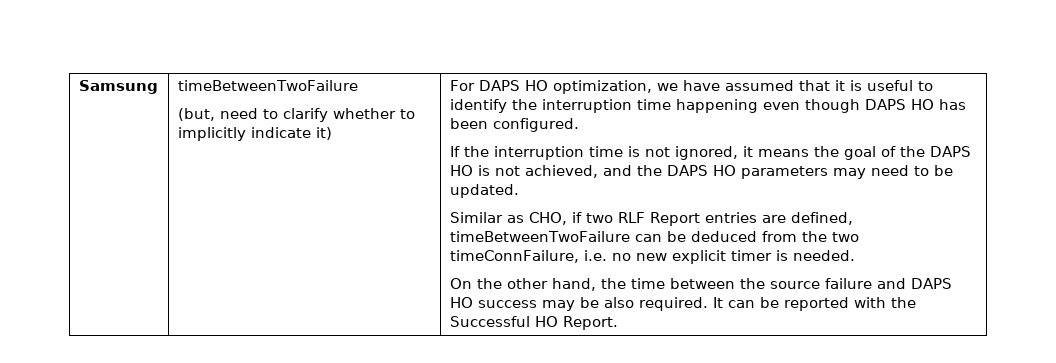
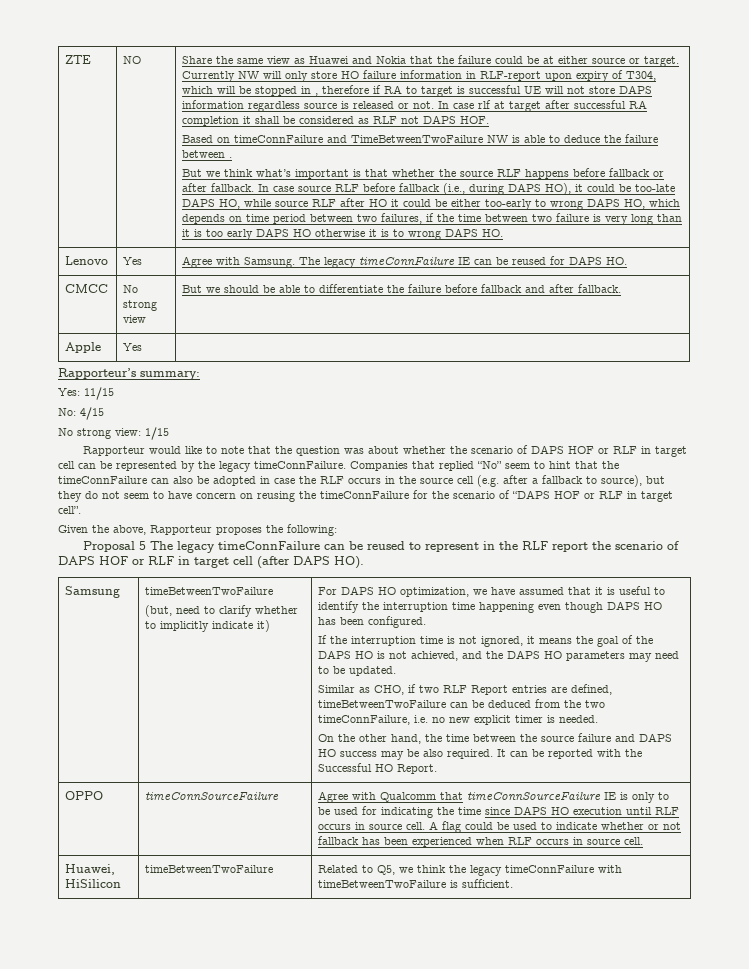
(78, 87) none -> [65,55,92,64] [123,56,142,64] [182,55,680,67] [182,70,657,82] [182,85,653,97] [182,100,648,112] [182,115,490,126] [182,134,659,143] [182,150,233,158] [182,168,665,179] [182,183,676,195] [182,198,681,210] [182,213,683,225] [182,228,504,240] [65,256,109,265] [123,257,143,265] [182,256,628,268] [65,284,109,293] [123,285,139,293] [123,300,158,311] [123,315,147,323] [182,284,622,293] [65,342,102,353] [123,343,143,351] [58,368,200,380] [58,387,114,400] [58,407,104,420] [58,427,169,440] [83,445,688,457] [58,461,619,472] [58,475,665,487] [58,490,673,502] [58,506,81,514] [58,524,337,536] [83,541,680,553] [58,556,364,569] ZTE | NO | Share the same view as Huawei and Nokia that the failure could be at either source or target. Currently NW will only store HO failure information in RLF-report upon expiry of T304, which will be stopped in , therefore if RA to target is successful UE will not store DAPS information regardless source is released or not. In case rlf at target after successful RA completion it shall be considered as RLF not DAPS HOF. // Based on timeConnFailure and TimeBetweenTwoFailure NW is able to deduce the failure between . // But we think what’s important is that whether the source RLF happens before fallback or after fallback. In case source RLF before fallback (i.e., during DAPS HO), it could be too-late DAPS HO, while source RLF after HO it could be either too-early to wrong DAPS HO, which depends on time period between two failures, if the time between two failure is very long than it is too early DAPS HO otherwise it is to wrong DAPS HO. // Lenovo | Yes | Agree with Samsung. The legacy timeConnFailure IE can be reused for DAPS HO. // CMCC | No strong view | But we should be able to differentiate the failure before fallback and after fallback. // Apple | Yes | // Rapporteur’s summary: // Yes: 11/15 // No: 4/15 // No strong view: 1/15 // Rapporteur would like to note that the question was about whether the scenario of DAPS HOF or RLF in target cell can be represented by the legacy timeConnFailure. Companies that replied “No” seem to hint that the timeConnFailure can also be adopted in case the RLF occurs in the source cell (e.g. after a fallback to source), but they do not seem to have concern on reusing the timeConnFailure for the scenario of “DAPS HOF or RLF in target cell”. // Given the above, Rapporteur proposes the following: // Proposal 5 The legacy timeConnFailure can be reused to represent in the RLF report the scenario of DAPS HOF or RLF in target cell (after DAPS HO). //
(618, 323) none -> [65,791,104,800] [145,792,280,801] [318,791,670,803] [318,806,680,818] [318,821,682,833] [318,836,644,847] [65,864,116,875] [65,879,122,888] [145,865,274,873] [318,865,623,876] [318,879,514,888] // OPPO | timeConnSourceFailure | Agree with Qualcomm that timeConnSourceFailure IE is only to be used for indicating the time since DAPS HO execution until RLF occurs in source cell. A flag could be used to indicate whether or not fallback has been experienced when RLF occurs in source cell. // Huawei, HiSilicon | timeBetweenTwoFailure | Related to Q5, we think the legacy timeConnFailure with timeBetweenTwoFailure is sufficient.

